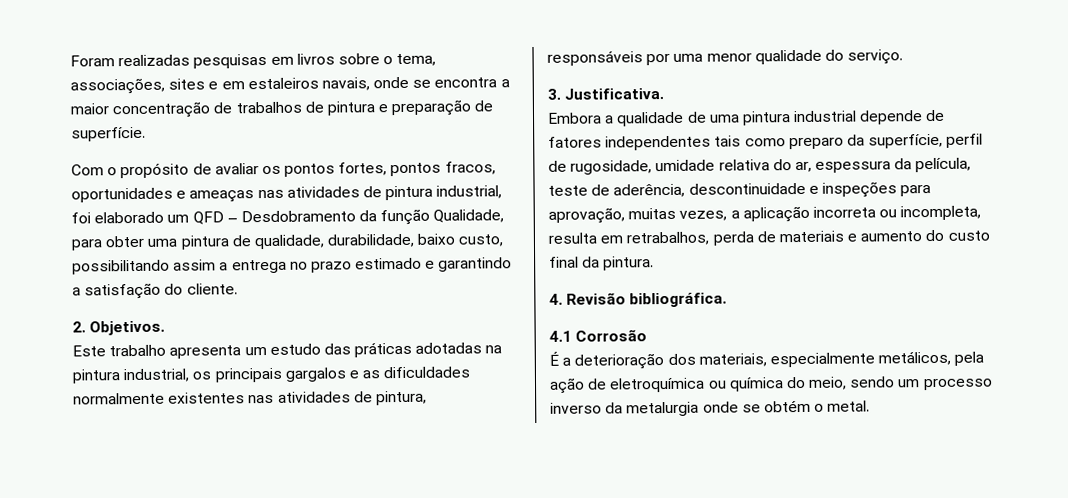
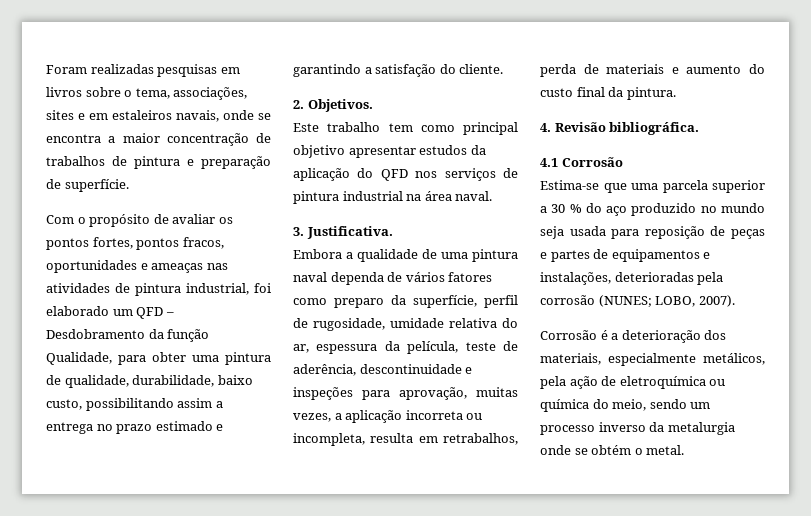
[169,341,503,359] [72,366,471,384] [73,390,427,406] [547,49,904,66] apresenta um estudo das práticas adotadas na pintura industrial, os principais gargalos e as dificuldades normalmente existentes nas atividades de pintura, responsáveis por uma menor qualidade do serviço. -> [388,122,518,135] [293,145,486,158] [293,168,518,181] [293,191,493,204] tem como principal objetivo apresentar estudos da aplicação do QFD nos serviços de pintura industrial na área naval.
[793,109,946,125] [548,135,742,151] industrial depende de fatores independentes tais -> [293,272,493,285] naval dependa de vários fatores
[549,351,559,366] É -> [540,180,765,193] [540,203,765,216] [540,226,765,239] [540,249,711,262] [540,272,724,285] [540,295,735,307] [540,330,608,340] Estima-se que uma parcela superior a 30 % do aço produzido no mundo seja usada para reposição de peças e partes de equipamentos e instalações, deterioradas pela corrosão (NUNES; LOBO, 2007). // Corrosão é

